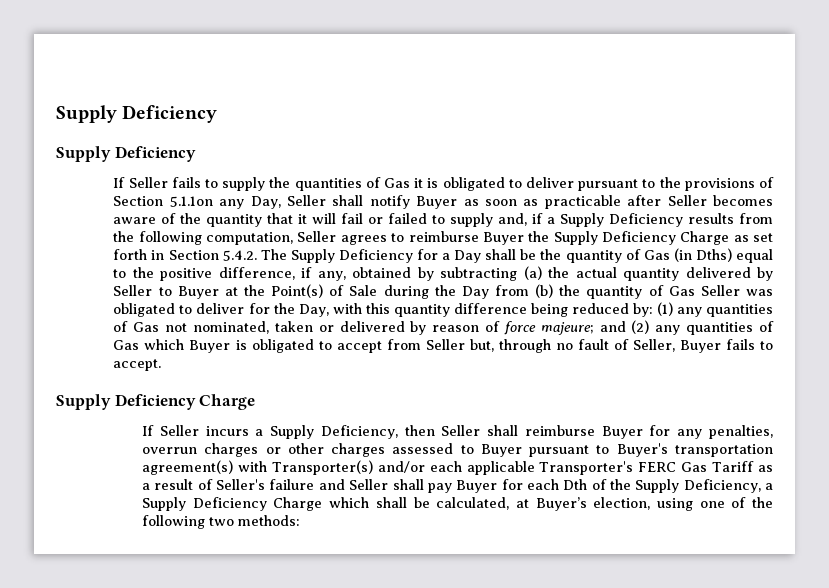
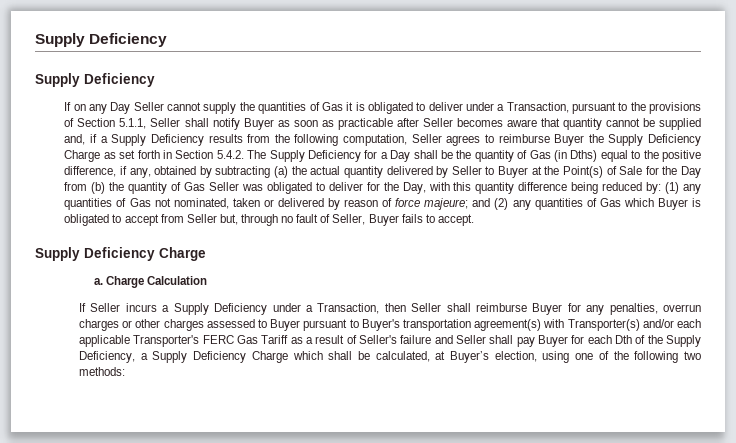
[128,177,219,188] Seller fails to -> [73,102,202,114] on any Day Seller cannot
(575, 182) none -> [465,102,569,113] under a Transaction,
[169,196,281,209] 5.1.1on any Day, -> [119,118,147,129] 5.1.1,
[161,213,494,227] of the quantity that it will fail or failed to supply -> [540,118,702,130] that quantity cannot be supplied
[383,285,429,299] during -> [645,166,659,175] for
(256, 402) none -> [93,276,207,288] // a. Charge Calculation
[320,425,398,439] Deficiency, -> [214,303,380,315] Deficiency under a Transaction,

